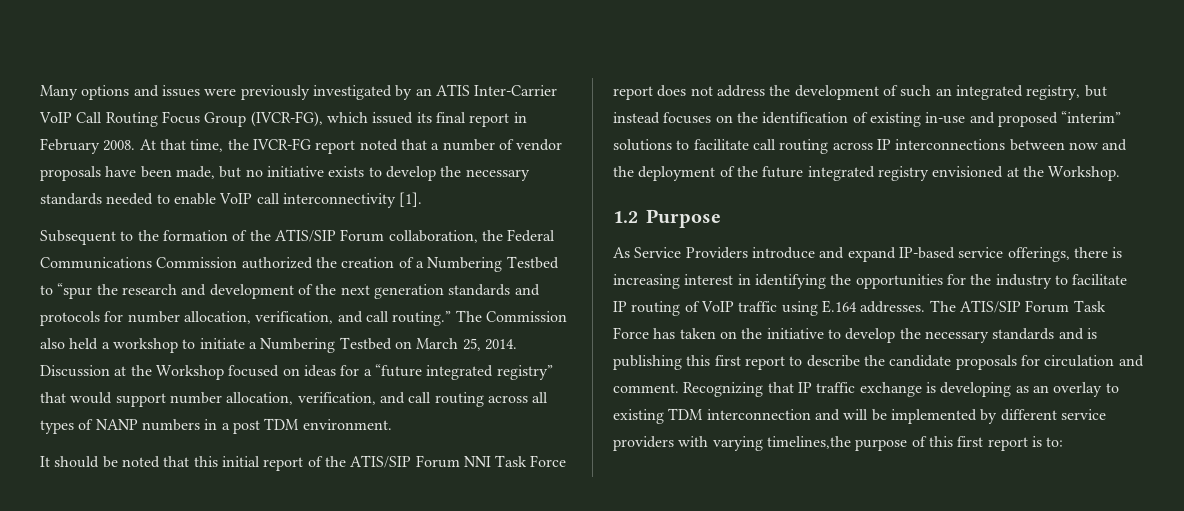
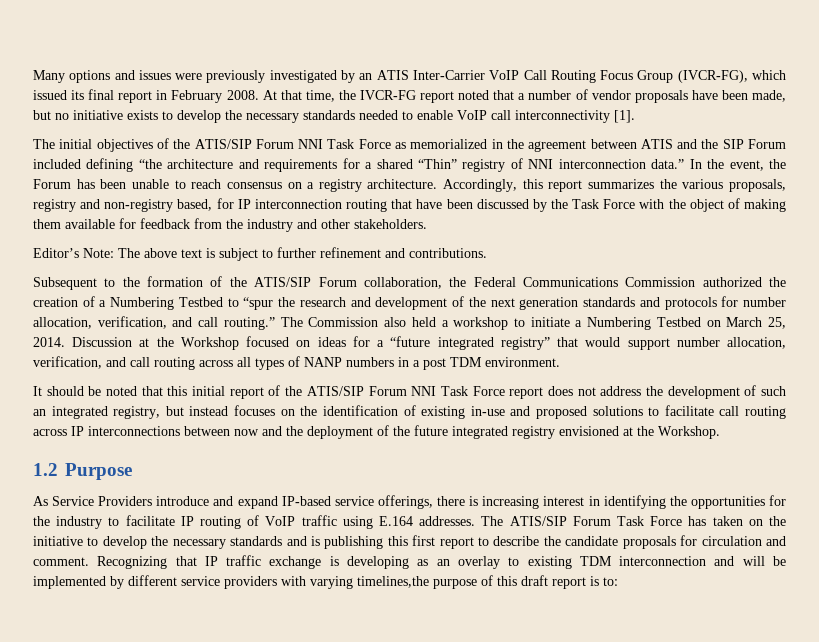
(423, 199) none -> [33,138,786,152] [33,158,787,172] [33,179,786,192] [33,198,786,212] [33,218,427,232] [33,247,487,261] // The initial objectives of the ATIS/SIP Forum NNI Task Force as memorialized in the agreement between ATIS and the SIP Forum included defining “the architecture and requirements for a shared “Thin” registry of NNI interconnection data.” In the event, the Forum has been unable to reach consensus on a registry architecture. Accordingly, this report summarizes the various proposals, registry and non-registry based, for IP interconnection routing that have been discussed by the Task Force with the object of making them available for feedback from the industry and other stakeholders. // Editor’s Note: The above text is subject to further refinement and contributions.
[1061,111,1122,123] “interim” -> (587, 412) none
[957,436,984,447] first -> [521,575,548,586] draft

